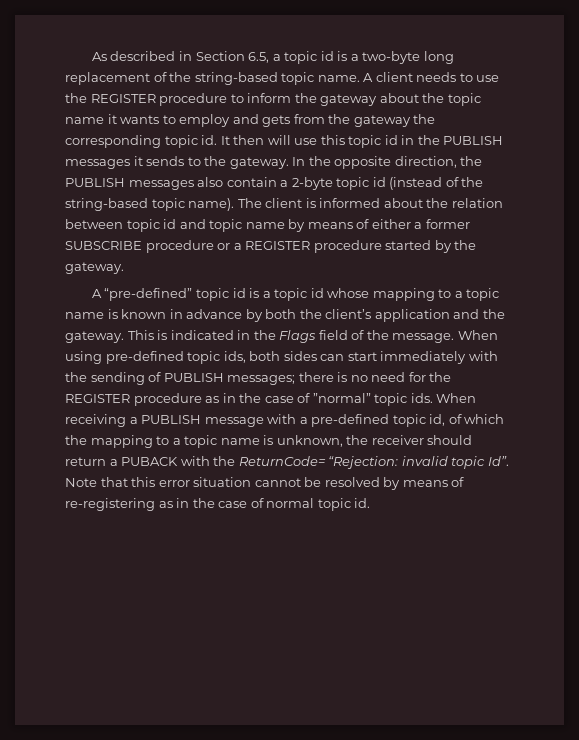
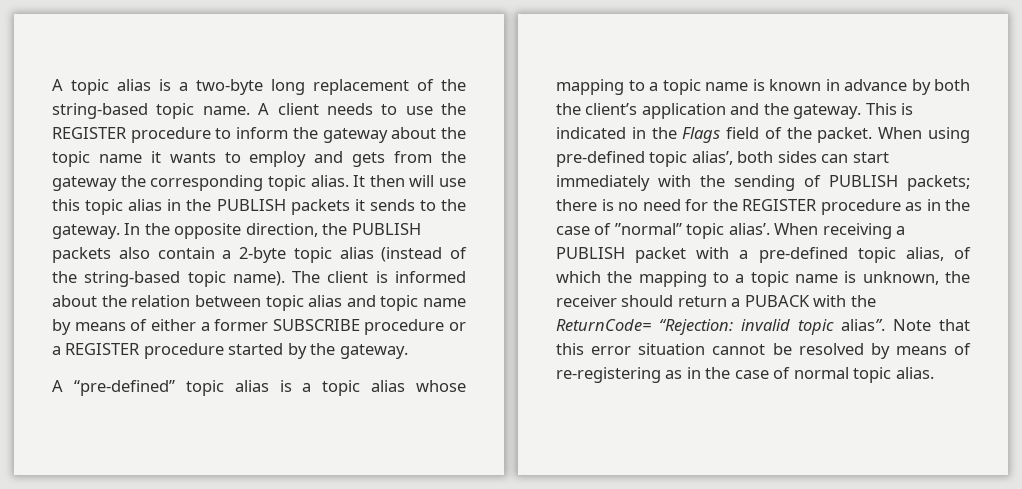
[91,51,334,64] As described in Section 6.5, a topic id -> [52,79,151,95] A topic alias
[201,135,218,145] id. -> [310,175,349,187] alias.
[384,135,398,145] id -> [128,199,163,211] alias
[65,159,130,169] messages -> [290,199,350,215] packets
[128,180,194,190] messages -> [52,247,111,263] packets
[372,177,386,187] id -> [339,247,374,259] alias
[163,219,177,229] id -> [308,295,343,307] alias
[232,288,246,298] id -> [234,380,269,392] alias
[310,288,324,298] id -> [371,380,406,392] alias
[392,333,455,343] message. -> [817,127,873,143] packet.
[223,351,246,363] ids, -> [691,151,733,165] alias’,
[227,375,296,385] messages; -> [907,175,970,191] packets;
[410,393,433,403] ids. -> [728,223,770,235] alias’.
[204,417,264,427] message -> [635,247,687,263] packet
[429,414,446,426] id, -> [905,247,944,261] alias,
[487,456,509,466] Id”. -> [841,319,885,331] alias”.
[354,498,371,508] id. -> [895,367,934,379] alias.

